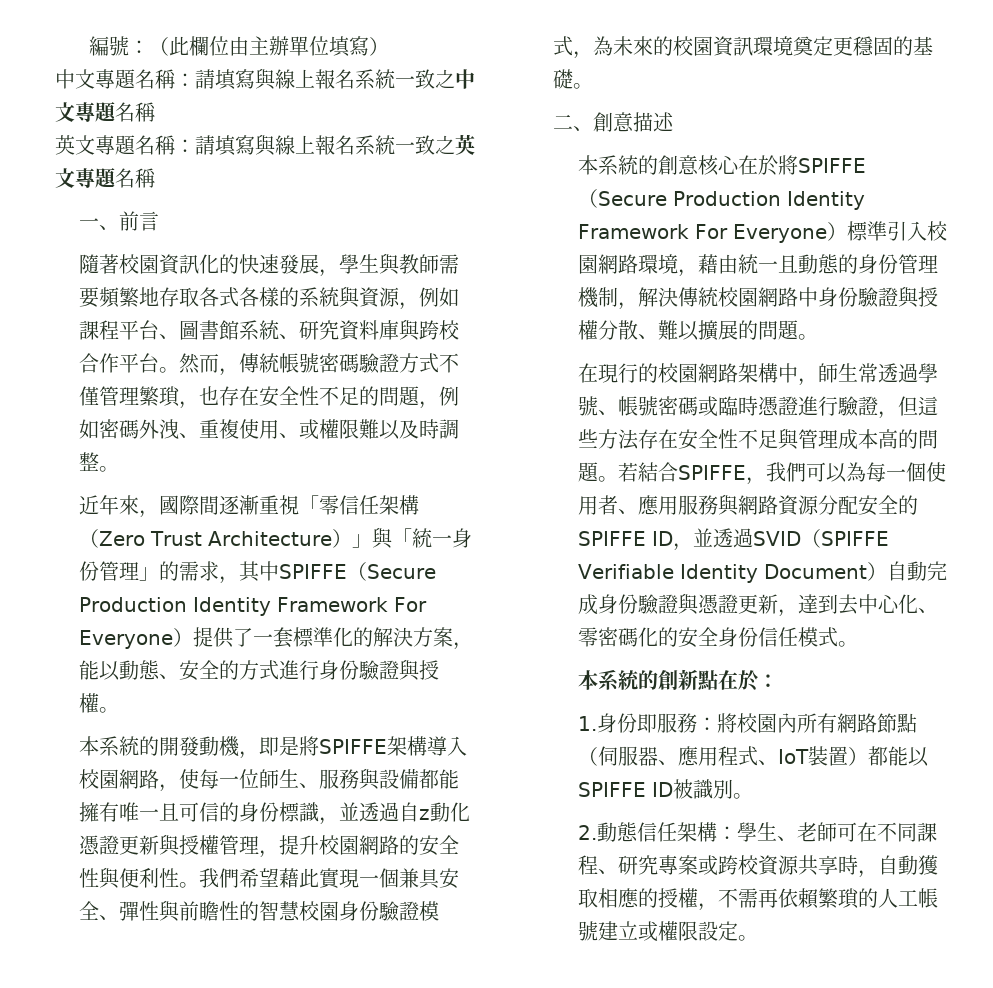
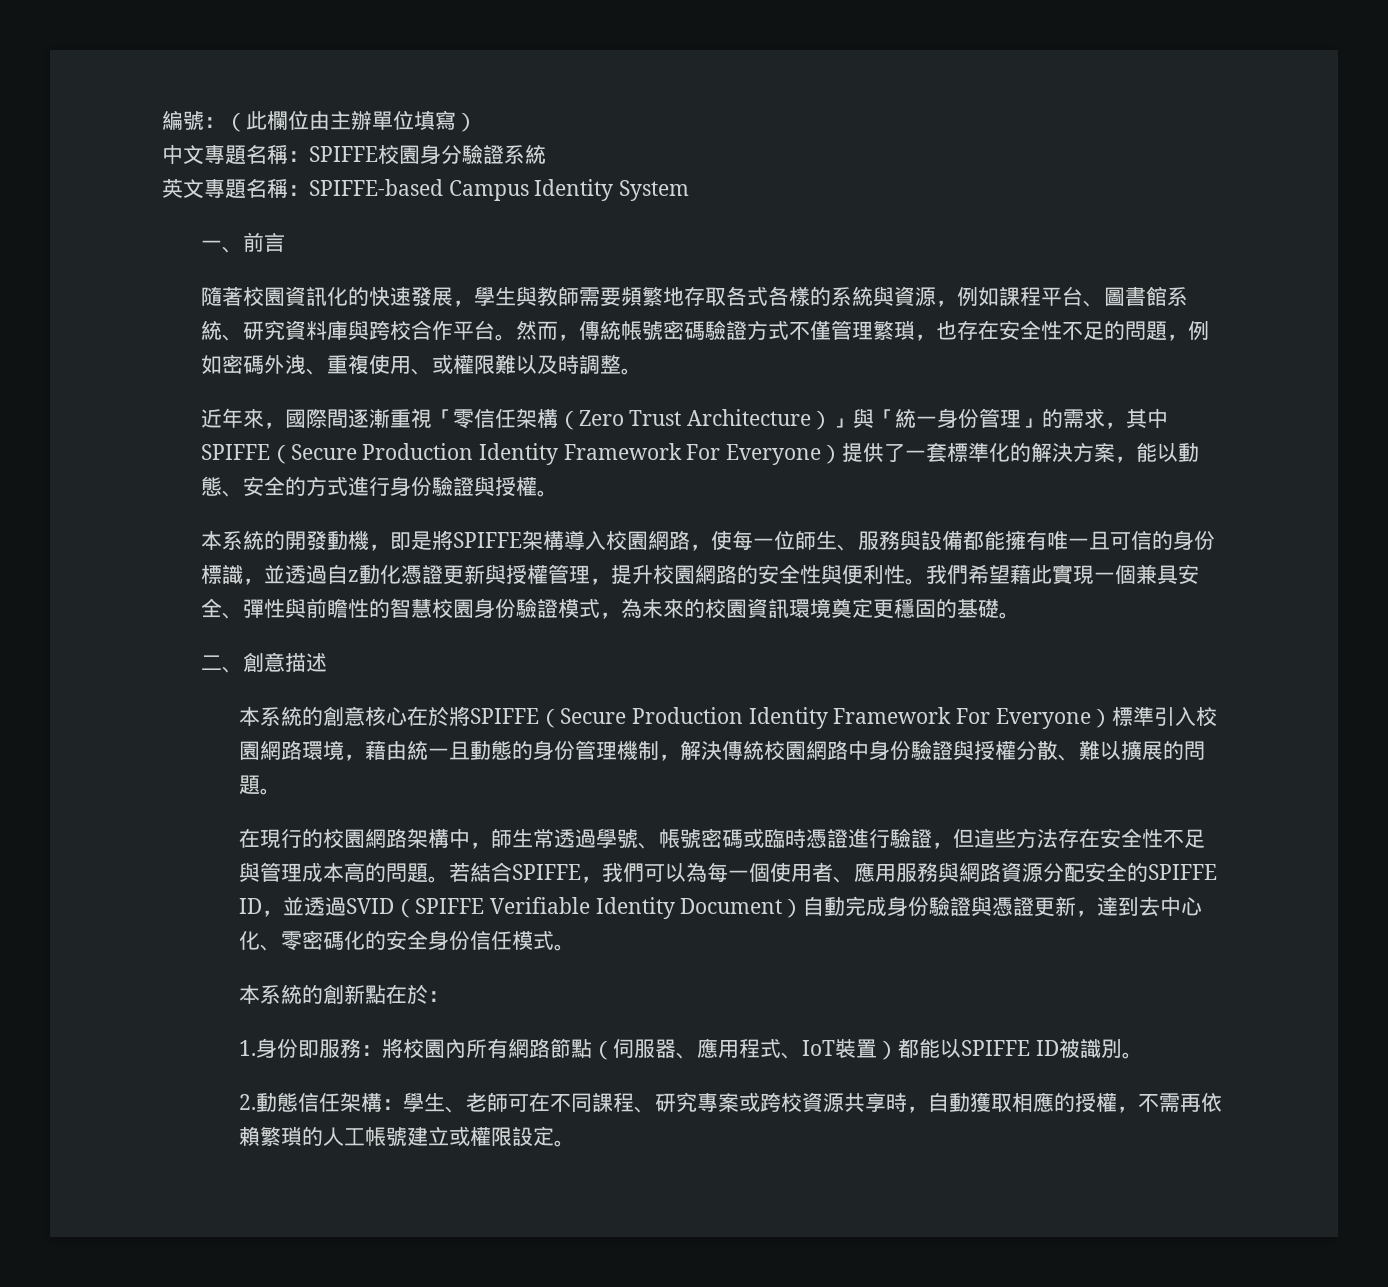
[195,68,475,90] [55,102,156,122] [55,134,475,156] [55,168,156,188] 請填寫與線上報名系統一致之中文專題名稱 // 英文專題名稱：請填寫與線上報名系統一致之英文專題名稱 -> [309,144,546,164] [162,178,690,201] SPIFFE校園身分驗證系統 // 英文專題名稱：SPIFFE-based Campus Identity System

